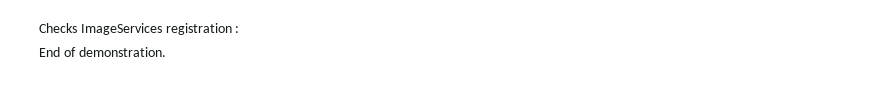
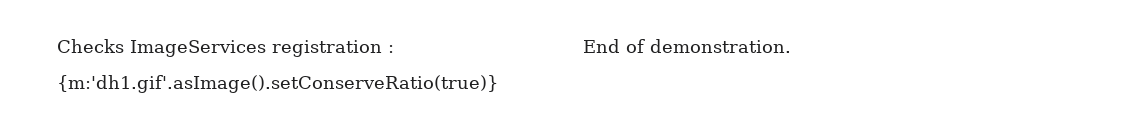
(240, 29) none -> [57,75,498,93] // {m:'dh1.gif'.asImage().setConserveRatio(true)}

